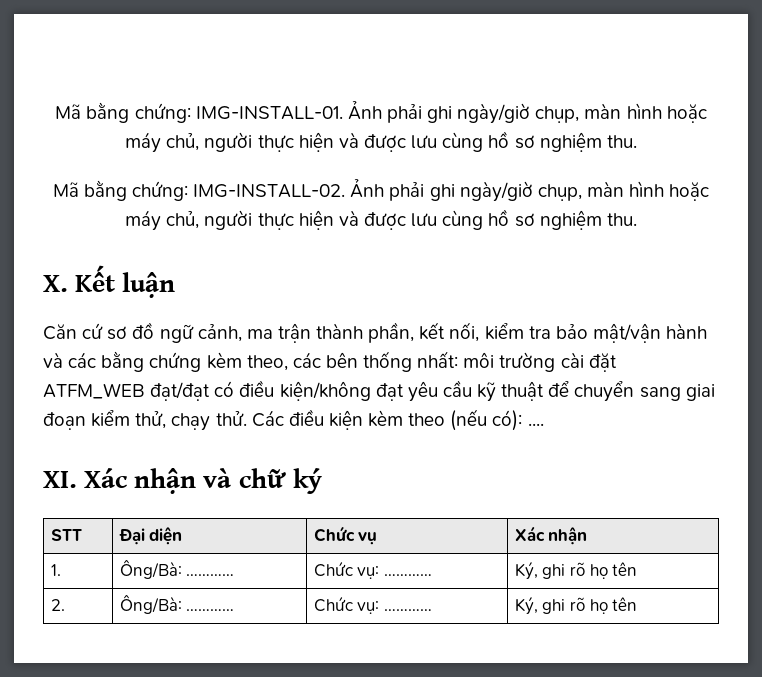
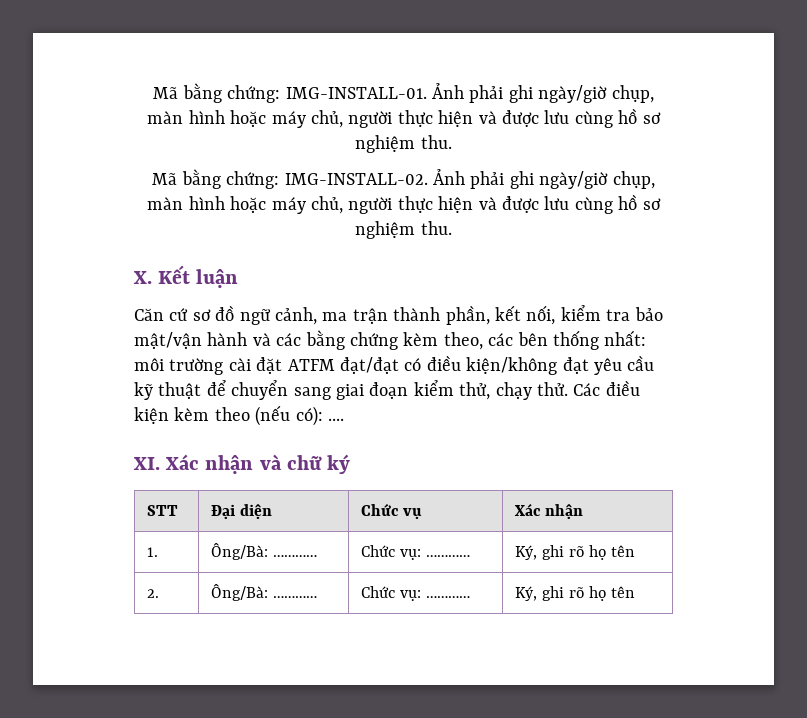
[43,383,145,399] ATFM_WEB -> [287,359,335,371] ATFM

